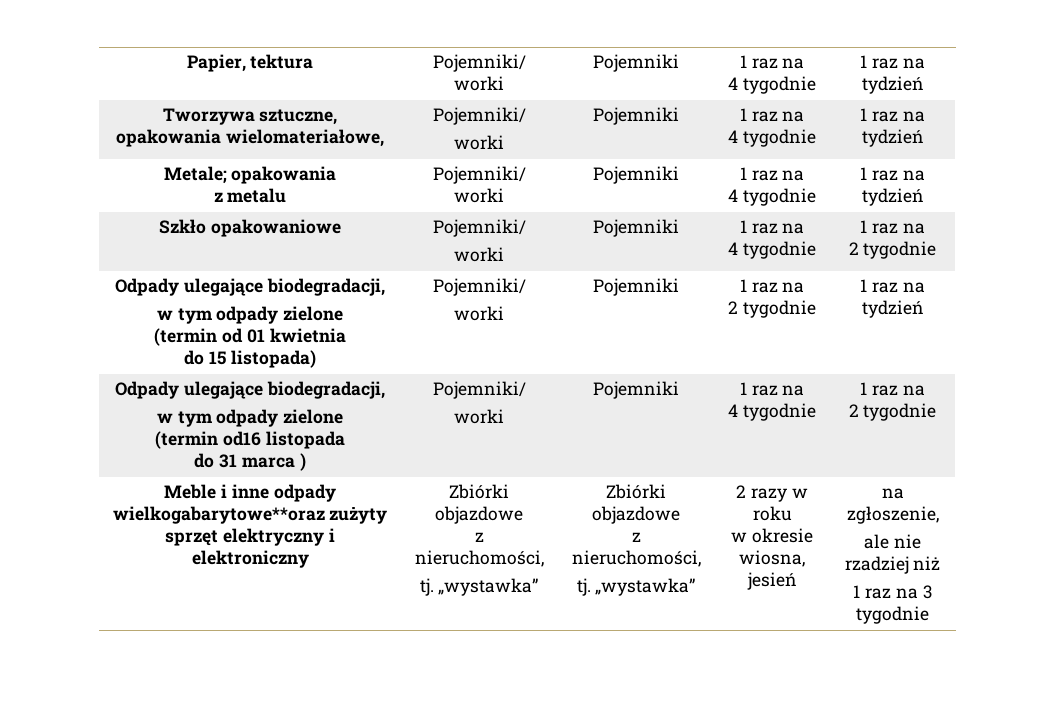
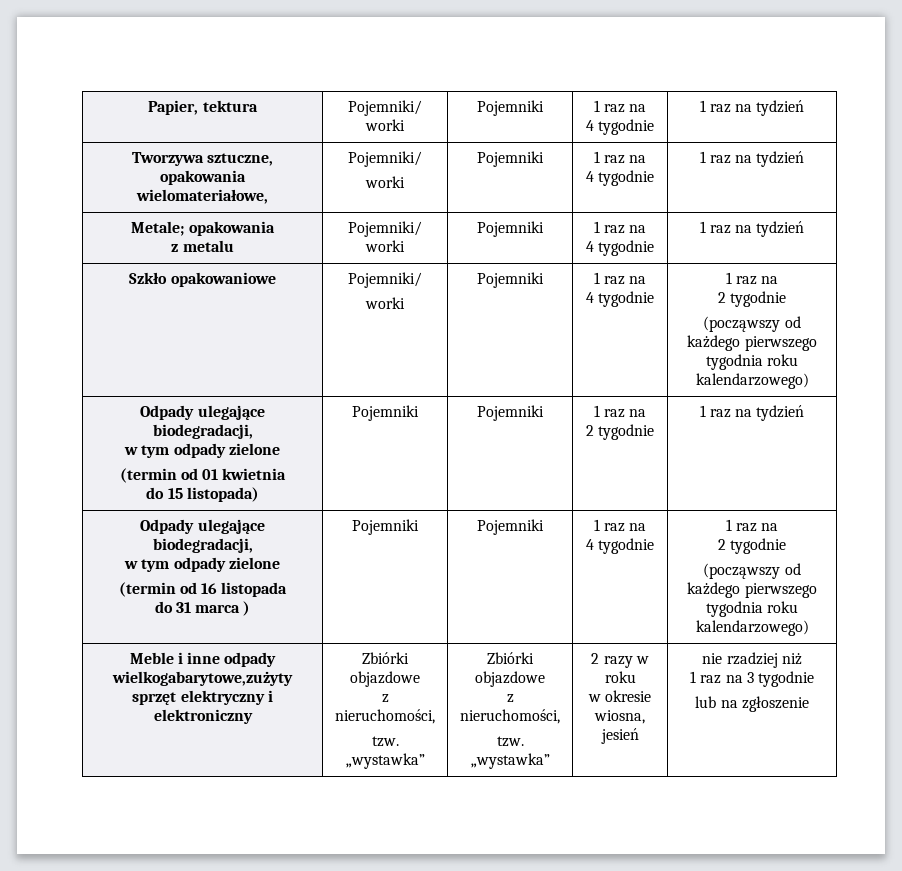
(937, 250) none -> [703,316,801,332] [687,335,817,351] [705,354,799,370] [695,373,809,389] // (począwszy od każdego pierwszego tygodnia roku kalendarzowego)
[432,278,526,296] [454,306,504,321] Pojemniki/ // worki -> [352,405,419,421] Pojemniki
[223,431,261,446] od16 -> [179,582,218,594] od 16
[432,381,526,399] [454,409,504,424] Pojemniki/ // worki -> [352,519,419,535] Pojemniki
(937, 412) none -> [703,563,801,579] [687,582,817,598] [705,601,799,617] [695,620,809,636] // (począwszy od każdego pierwszego tygodnia roku kalendarzowego)
[112,506,388,524] wielkogabarytowe**oraz zużyty -> [112,671,293,686] wielkogabarytowe,zużyty
[419,578,434,596] tj. -> [371,736,399,747] tzw.
[576,578,591,596] tj. -> [496,736,524,747] tzw.
[881,488,904,499] [846,506,939,524] [864,534,890,549] na zgłoszenie, // ale -> (639, 736) none
(929, 615) none -> [695,696,809,712] // lub na zgłoszenie

